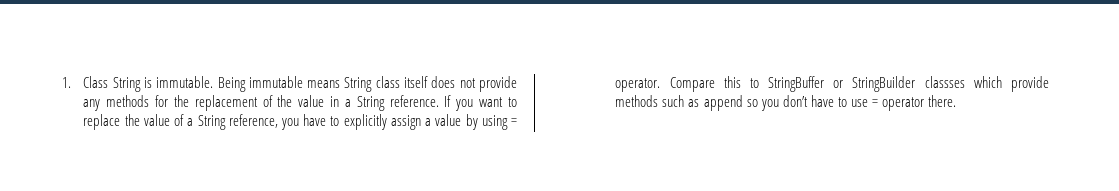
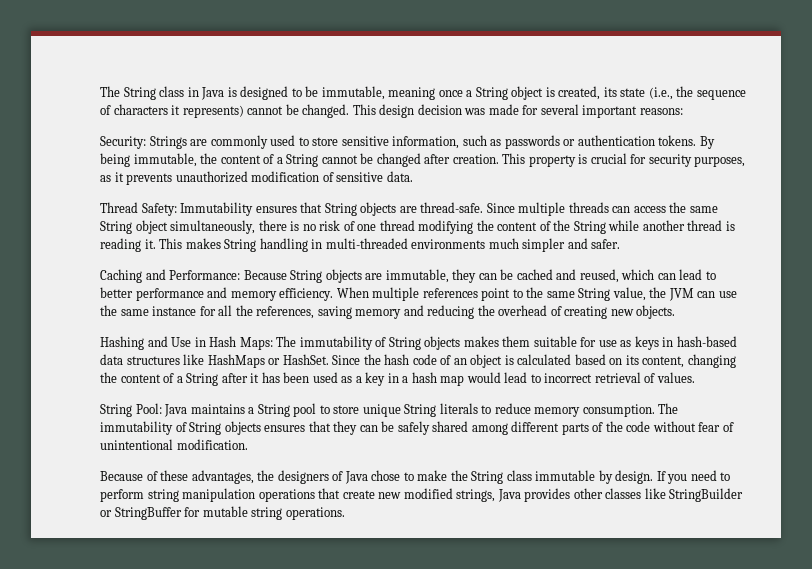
[61,76,517,92] [83,95,517,111] [83,114,518,130] [615,76,1049,92] [615,95,956,111] 1. Class String is immutable. Being immutable means String class itself does not provide any methods for the replacement of the value in a String reference. If you want to replace the value of a String reference, you have to explicitly assign a value by using = operator. Compare this to StringBuffer or StringBuilder classses which provide methods such as append so you don’t have to use = operator there. -> [100,86,746,100] [100,104,683,118] [100,135,715,149] [100,153,746,167] [100,171,413,185] [100,202,718,216] [100,220,735,234] [100,238,621,252] [100,269,716,283] [100,287,737,301] [100,305,676,319] [100,336,737,350] [100,354,736,368] [100,372,695,386] [100,403,679,417] [100,421,734,435] [100,439,248,450] [100,470,731,484] [100,488,744,502] [100,506,345,520] The String class in Java is designed to be immutable, meaning once a String object is created, its state (i.e., the sequence of characters it represents) cannot be changed. This design decision was made for several important reasons: // Security: Strings are commonly used to store sensitive information, such as passwords or authentication tokens. By being immutable, the content of a String cannot be changed after creation. This property is crucial for security purposes, as it prevents unauthorized modification of sensitive data. // Thread Safety: Immutability ensures that String objects are thread-safe. Since multiple threads can access the same String object simultaneously, there is no risk of one thread modifying the content of the String while another thread is reading it. This makes String handling in multi-threaded environments much simpler and safer. // Caching and Performance: Because String objects are immutable, they can be cached and reused, which can lead to better performance and memory efficiency. When multiple references point to the same String value, the JVM can use the same instance for all the references, saving memory and reducing the overhead of creating new objects. // Hashing and Use in Hash Maps: The immutability of String objects makes them suitable for use as keys in hash-based data structures like HashMaps or HashSet. Since the hash code of an object is calculated based on its content, changing the content of a String after it has been used as a key in a hash map would lead to incorrect retrieval of values. // String Pool: Java maintains a String pool to store unique String literals to reduce memory consumption. The immutability of String objects ensures that they can be safely shared among different parts of the code without fear of unintentional modification. // Because of these advantages, the designers of Java chose to make the String class immutable by design. If you need to perform string manipulation operations that create new modified strings, Java provides other classes like StringBuilder or StringBuffer for mutable string operations.

